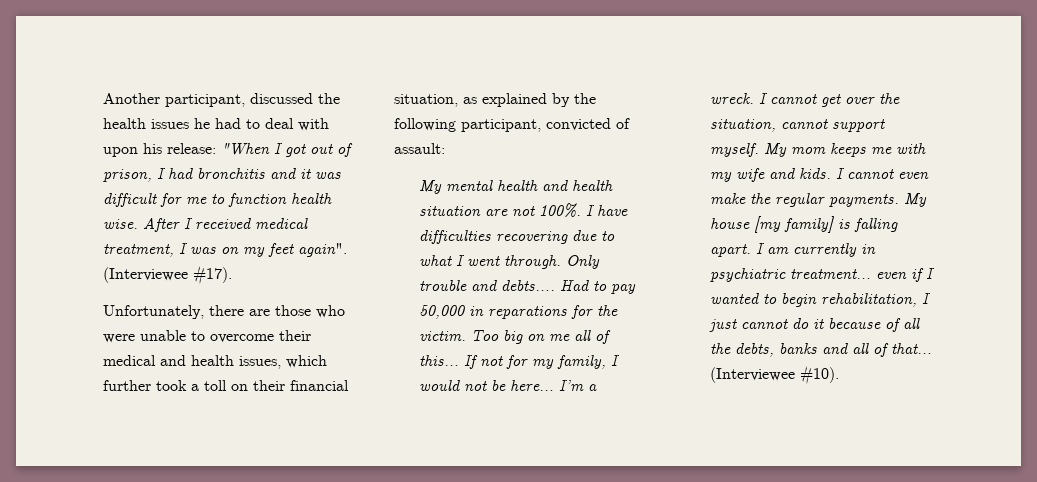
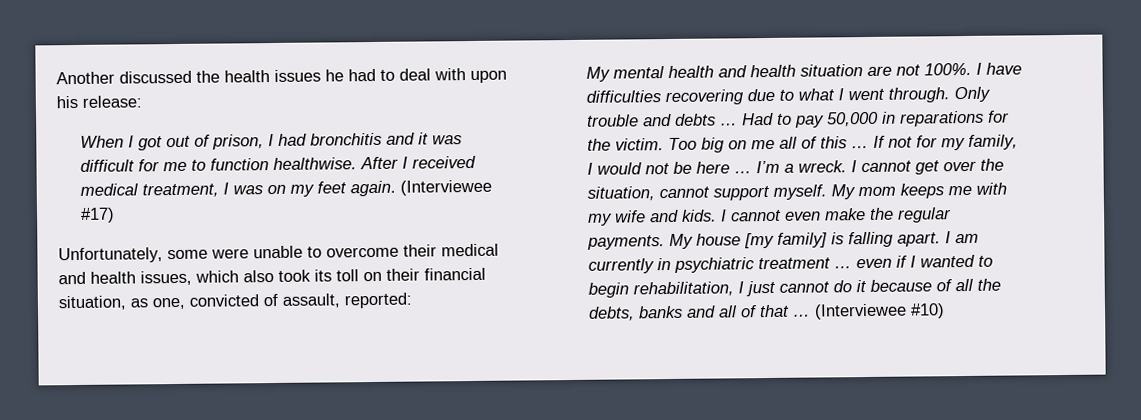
[165,94,245,107] participant, -> (115, 78) none
[221,143,270,155] "When -> [80,135,125,148] // When
[291,193,332,204] [103,219,138,229] health wise. -> [273,157,358,171] healthwise.
[298,243,347,257] [103,265,232,285] [103,305,345,319] again". (Interviewee #17). // Unfortunately, there are those who -> [350,179,493,197] [80,207,116,223] [58,247,208,264] again. (Interviewee #17) // Unfortunately, some
[103,380,199,391] further took a -> [243,269,332,283] also took its
[482,93,596,107] [394,118,630,132] [394,143,445,154] explained by the following participant, convicted of assault: -> [152,292,412,310] one, convicted of assault, reported:
[501,280,556,291] debts…. -> [675,113,739,126] debts …
[419,355,460,366] this… -> [820,136,870,149] this …
[510,380,555,391] here… -> [696,161,753,174] here …
[790,269,872,279] treatment… -> [758,257,853,270] treatment …
[891,343,933,354] [710,365,840,385] that… (Interviewee #10). -> [759,303,946,320] that … (Interviewee #10)

